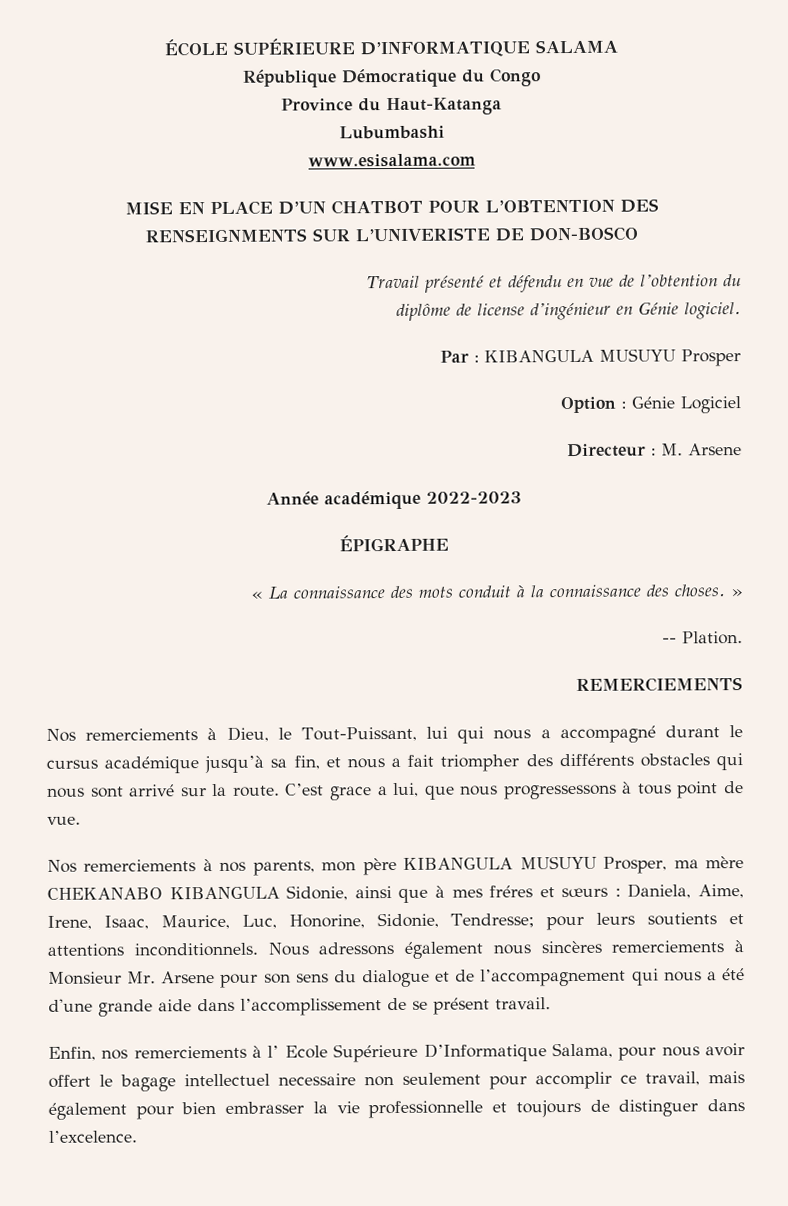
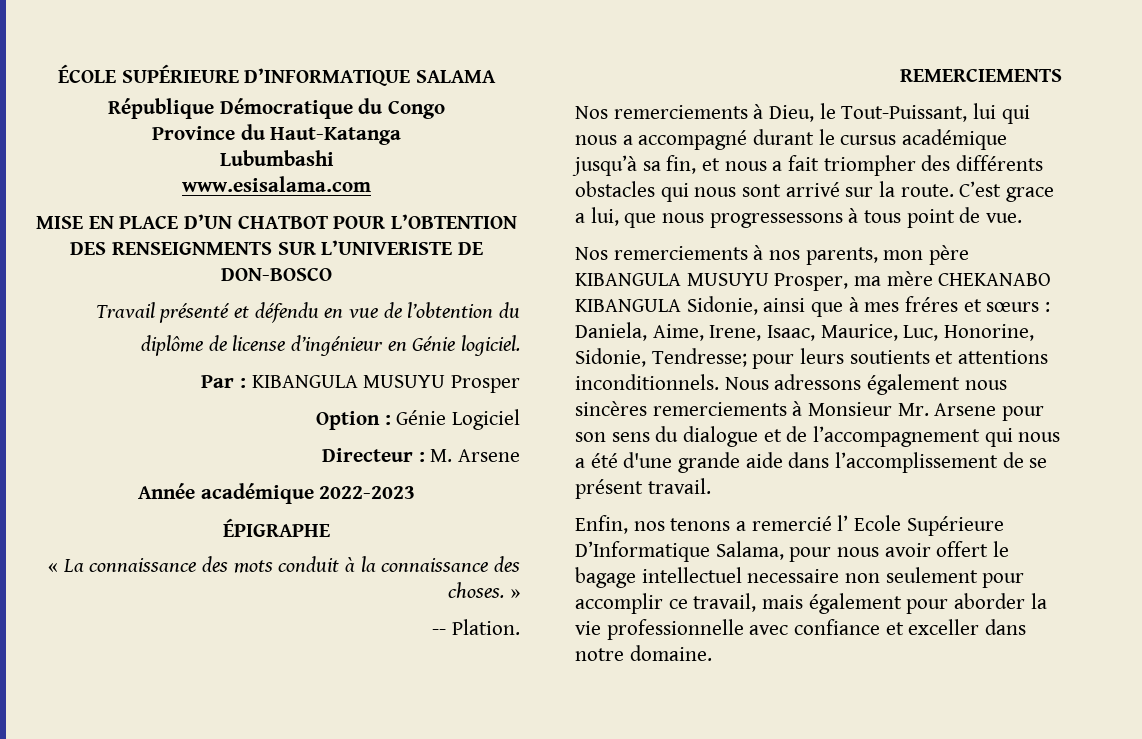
[133,1045,263,1059] remerciements à -> [670,516,832,531] tenons a remercié
[181,1101,305,1115] bien embrasser -> [954,593,1026,609] aborder
[492,1099,746,1118] [48,1130,138,1143] et toujours de distinguer dans l’excelence. -> [749,619,1027,635] [575,645,712,661] avec confiance et exceller dans notre domaine.

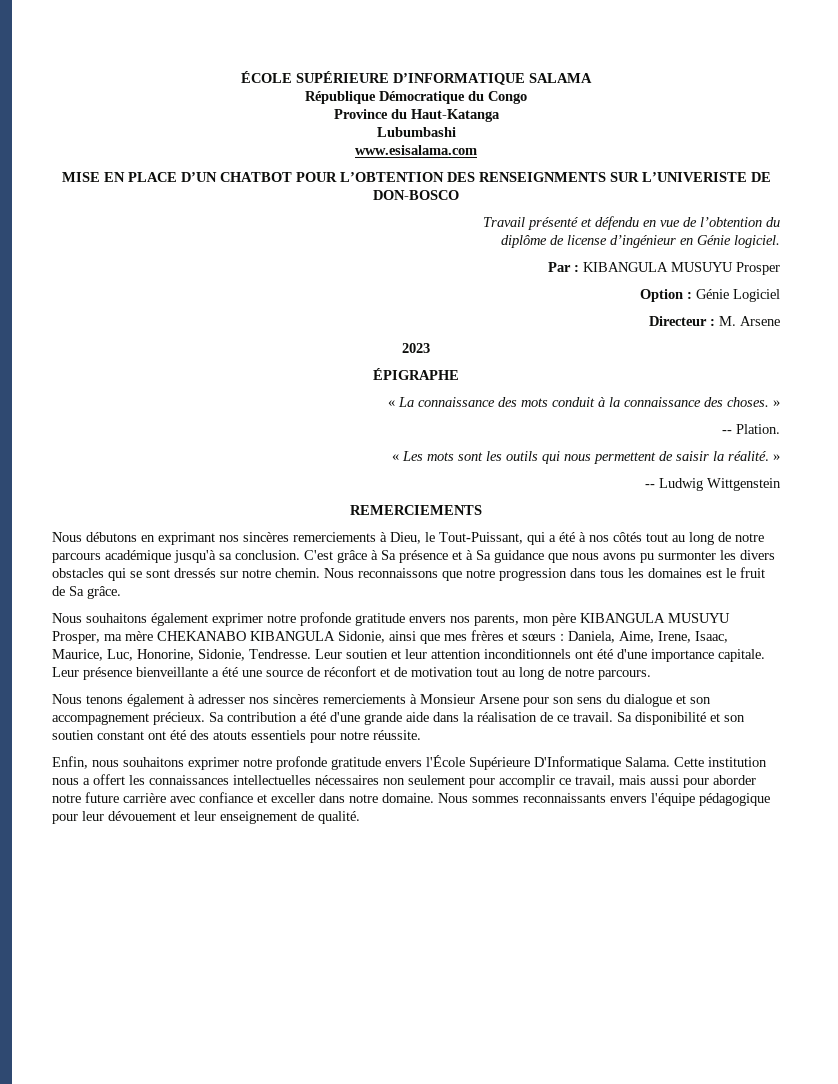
[137,483,416,504] Année académique 2022-2023 -> [402,343,430,353] 2023
[900,69,1062,82] [575,106,608,119] REMERCIEMENTS // Nos -> [392,451,780,464] [645,478,781,491] [350,505,482,515] [52,532,289,545] « Les mots sont les outils qui nous permettent de saisir la réalité. » // -- Ludwig Wittgenstein // REMERCIEMENTS // Nous débutons en exprimant nos sincères
[973,103,1030,124] [575,129,1008,150] [572,155,1044,176] [575,181,1055,202] [575,207,1023,228] [575,245,764,260] lui qui nous a accompagné durant le cursus académique jusqu’à sa fin, et nous a fait triompher des différents obstacles qui nous sont arrivé sur la route. C’est grace a lui, que nous progressessons à tous point de vue. // Nos remerciements à -> [527,532,764,545] [52,550,775,563] [52,567,765,581] [52,586,121,599] [52,612,446,626] qui a été à nos côtés tout au long de notre parcours académique jusqu'à sa conclusion. C'est grâce à Sa présence et à Sa guidance que nous avons pu surmonter les divers obstacles qui se sont dressés sur notre chemin. Nous reconnaissons que notre progression dans tous les domaines est le fruit de Sa grâce. // Nous souhaitons également exprimer notre profonde gratitude envers
[848,296,959,312] à mes fréres -> [444,630,504,641] mes frères
[651,348,1049,369] [575,374,1007,395] Tendresse; pour leurs soutients et attentions inconditionnels. Nous adressons également nous -> [249,649,765,662] [52,666,651,680] [52,694,269,707] Tendresse. Leur soutien et leur attention inconditionnels ont été d'une importance capitale. Leur présence bienveillante a été une source de réconfort et de motivation tout au long de notre parcours. // Nous tenons également à adresser nos
[897,403,929,416] Mr. -> (475, 699) none
[786,426,1061,447] de l’accompagnement qui nous -> [690,697,711,704] [52,712,297,725] son accompagnement précieux. Sa contribution
[835,452,1048,473] [575,478,711,499] [575,515,1004,536] [575,541,1010,562] [575,567,840,588] l’accomplissement de se présent travail. // Enfin, nos tenons a remercié l’ Ecole Supérieure D’Informatique Salama, pour nous avoir offert le bagage intellectuel necessaire -> [463,712,745,725] [52,730,421,743] [52,755,767,770] [52,774,379,785] la réalisation de ce travail. Sa disponibilité et son soutien constant ont été des atouts essentiels pour notre réussite. // Enfin, nous souhaitons exprimer notre profonde gratitude envers l'École Supérieure D'Informatique Salama. Cette institution nous a offert les connaissances intellectuelles nécessaires
[808,593,902,614] également -> [650,775,679,785] aussi
[1030,593,1047,609] [575,619,744,640] la vie professionnelle -> [52,792,166,803] notre future carrière
(712, 653) none -> [438,793,770,806] [52,811,360,824] Nous sommes reconnaissants envers l'équipe pédagogique pour leur dévouement et leur enseignement de qualité.

